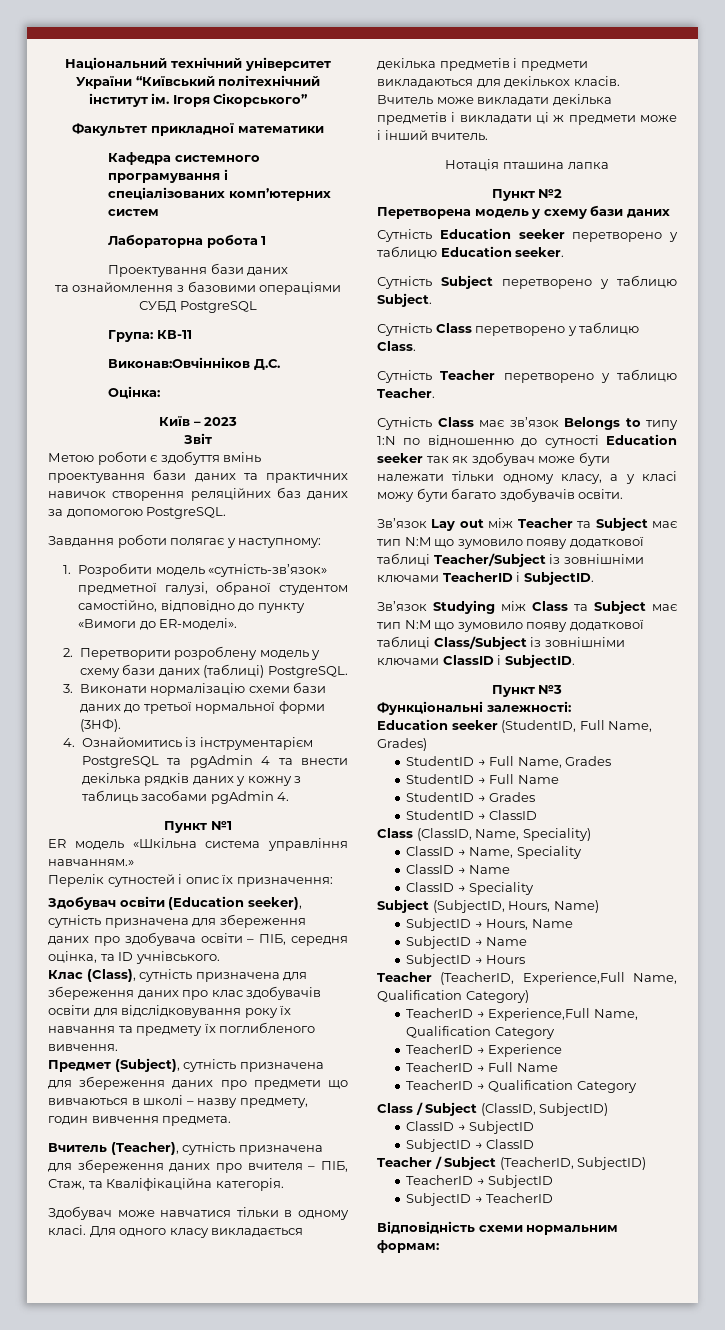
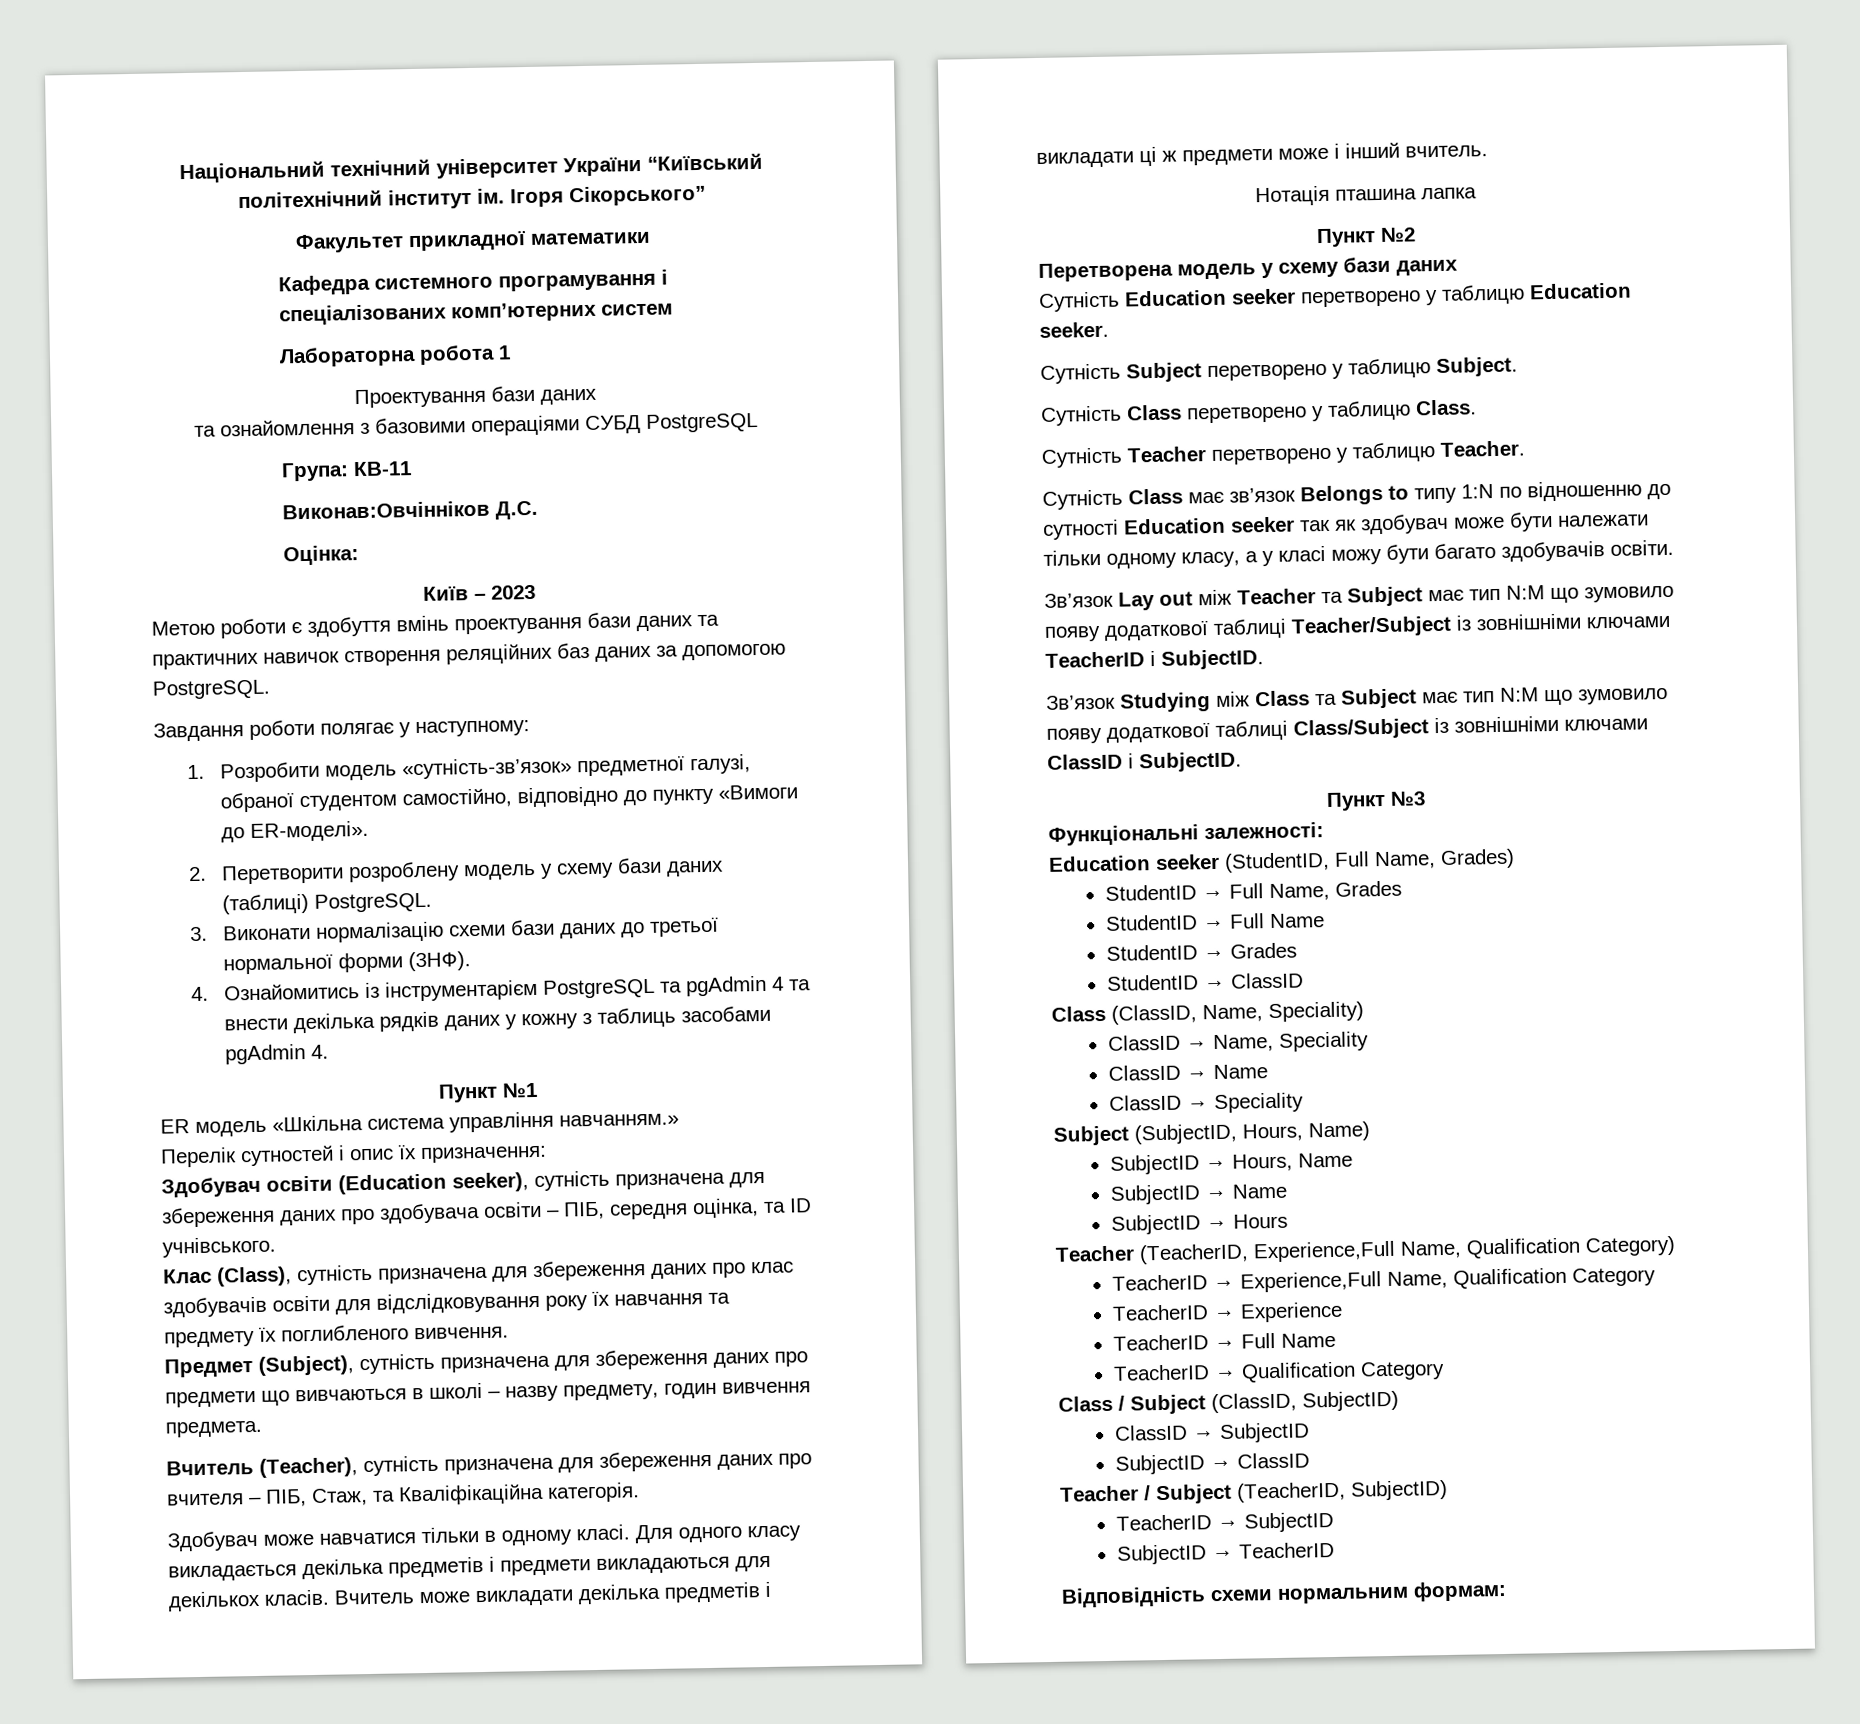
[184,433,212,444] // Звіт -> (536, 592) none

